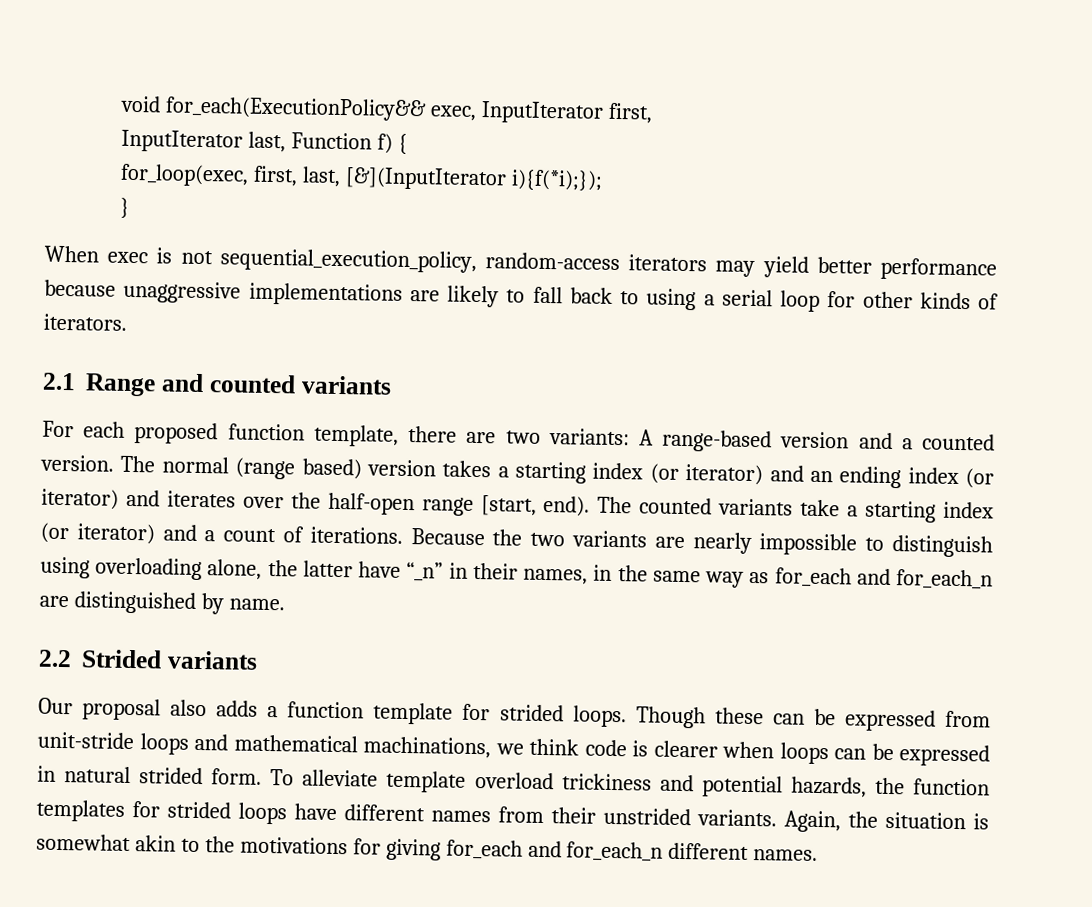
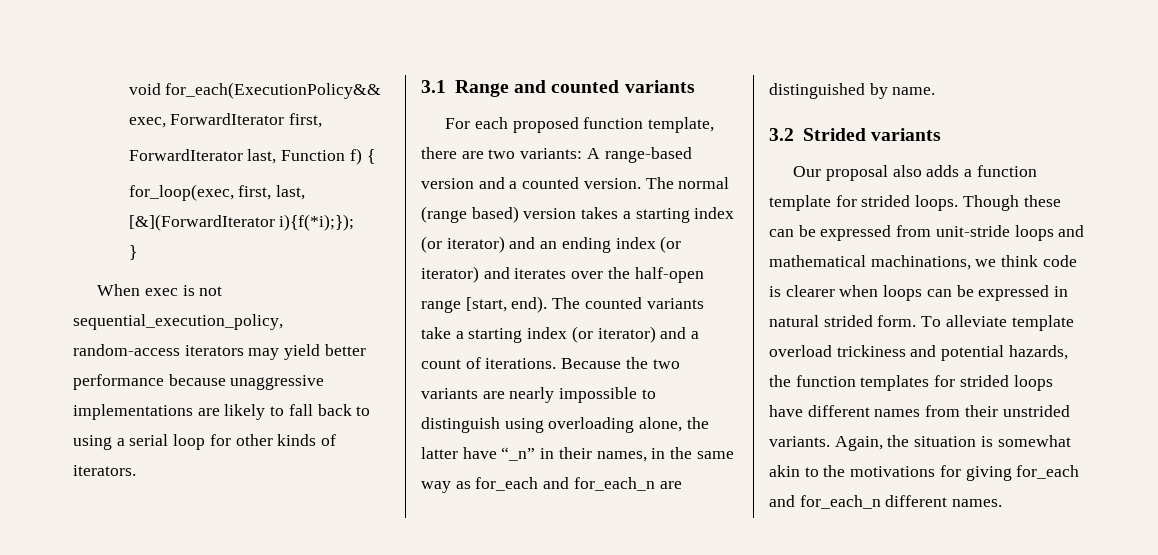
[481,101,605,124] InputIterator -> [170,113,285,125] ForwardIterator
[121,129,244,153] InputIterator -> [128,149,243,161] ForwardIterator
[345,167,508,191] [&](InputIterator -> [128,214,275,231] [&](ForwardIterator
[42,372,76,391] 2.1 -> [421,80,446,93] 3.1
[38,649,72,668] 2.2 -> [769,128,794,141] 3.2

